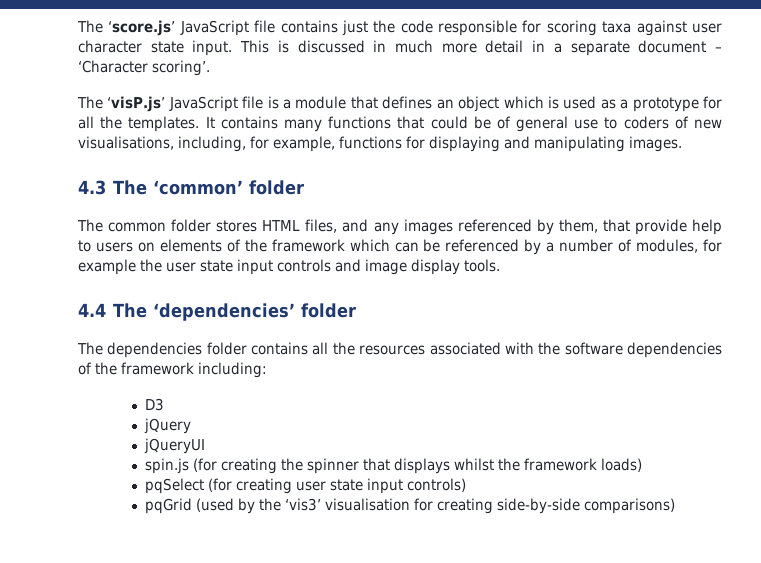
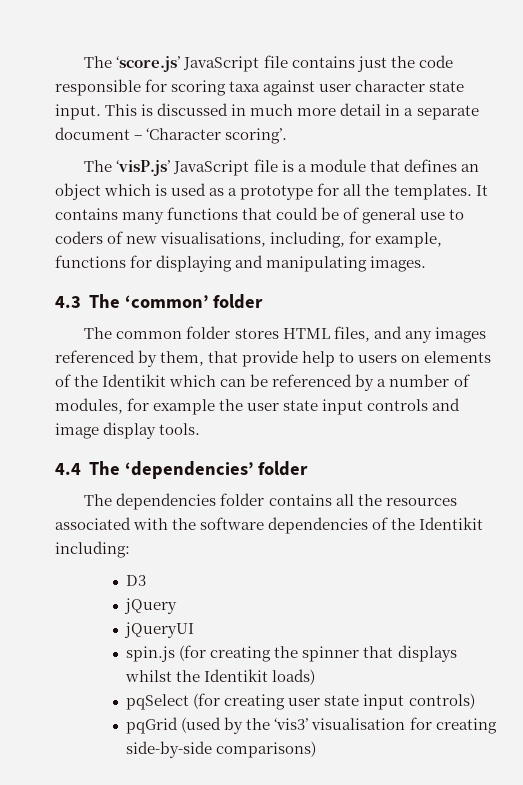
[271,239,345,252] framework -> [102,374,167,387] Identikit
[121,362,194,375] framework -> [419,517,484,530] Identikit
[524,458,598,471] framework -> [204,669,269,682] Identikit

